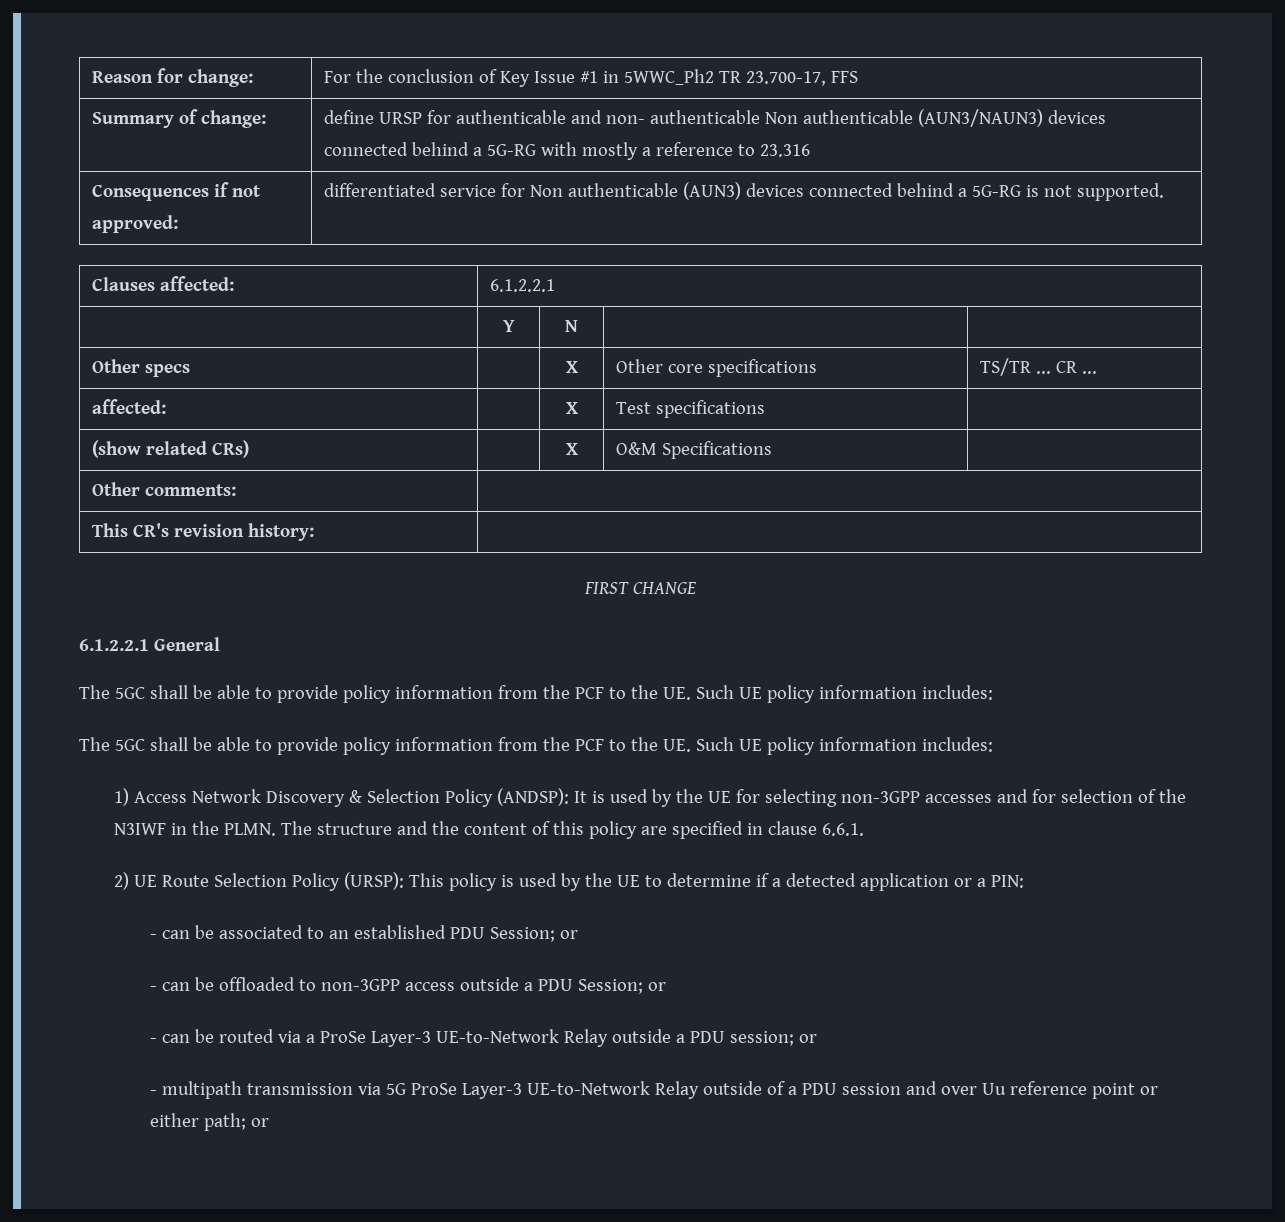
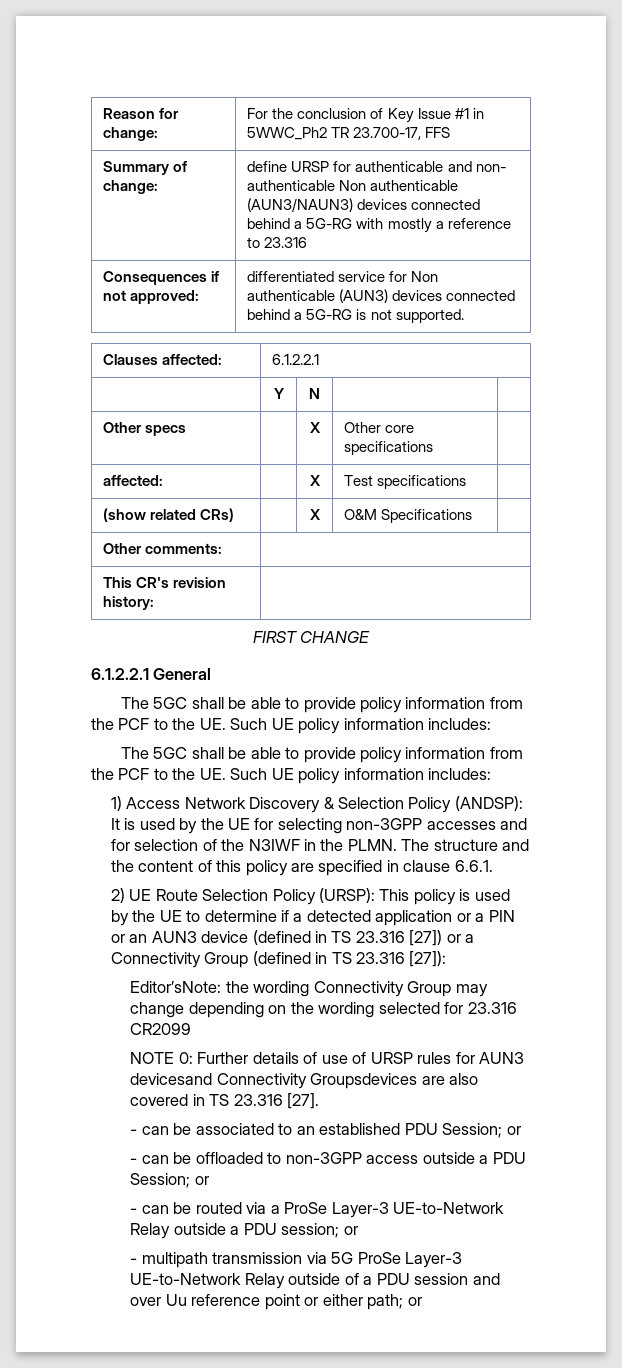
[980,358,1098,376] TS/TR ... CR ... -> (434, 448) none
[991,875,1025,888] PIN: -> [488,910,515,922] [110,930,475,946] [110,951,447,968] [130,981,488,997] [130,1002,517,1018] [130,1023,192,1035] [130,1052,525,1064] [130,1073,479,1089] [130,1093,320,1109] PIN or an AUN3 device (defined in TS 23.316 [27]) or a Connectivity Group (defined in TS 23.316 [27]): // Editor’sNote: the wording Connectivity Group may change depending on the wording selected for 23.316 CR2099 // NOTE 0: Further details of use of URSP rules for AUN3 devicesand Connectivity Groupsdevices are also covered in TS 23.316 [27].

